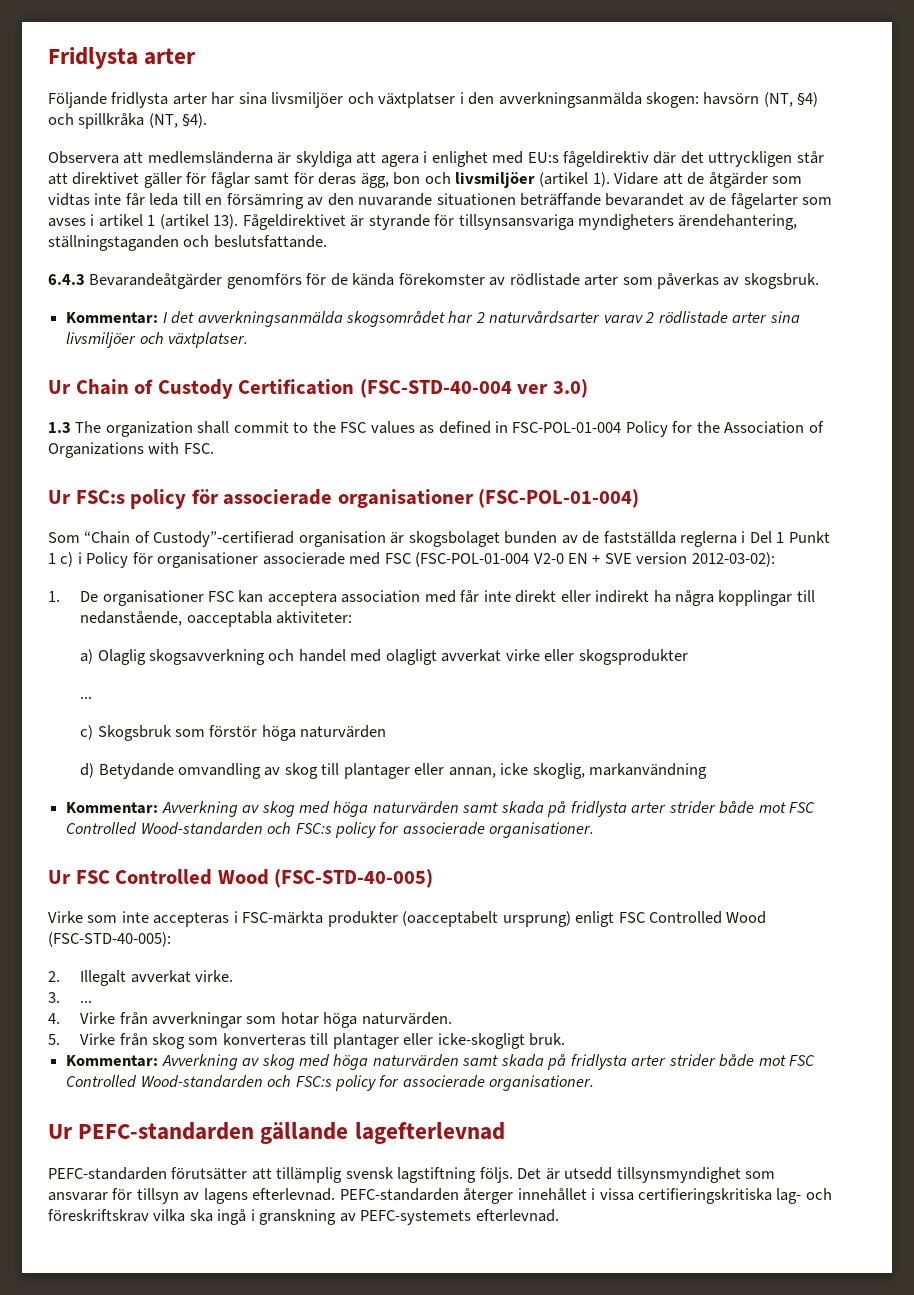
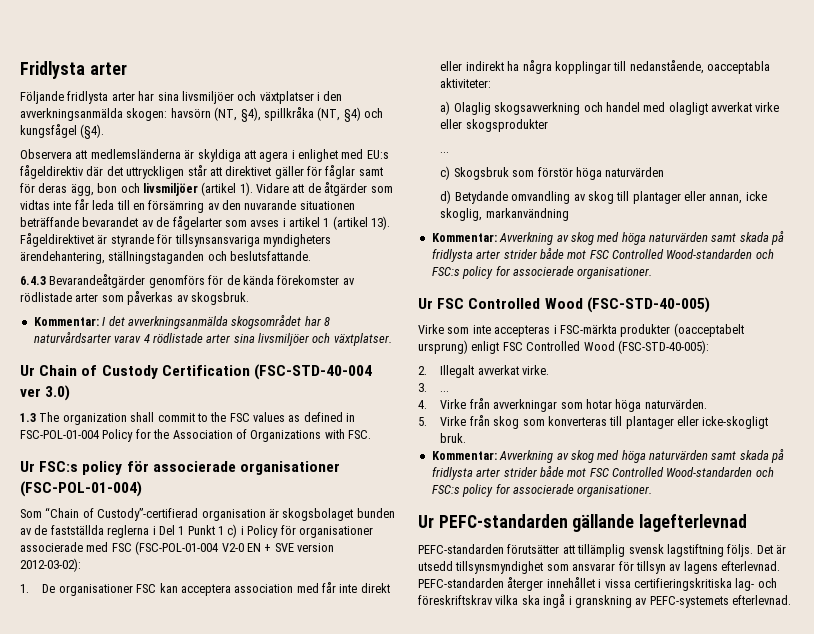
[797,92,819,107] [48,113,208,129] §4) och spillkråka (NT, §4). -> [240,107,383,122] [20,124,105,139] §4), spillkråka (NT, §4) och kungsfågel (§4).
[475,312,485,323] 2 -> [324,317,330,326] 8
[645,312,655,323] 2 -> [143,334,150,343] 4

